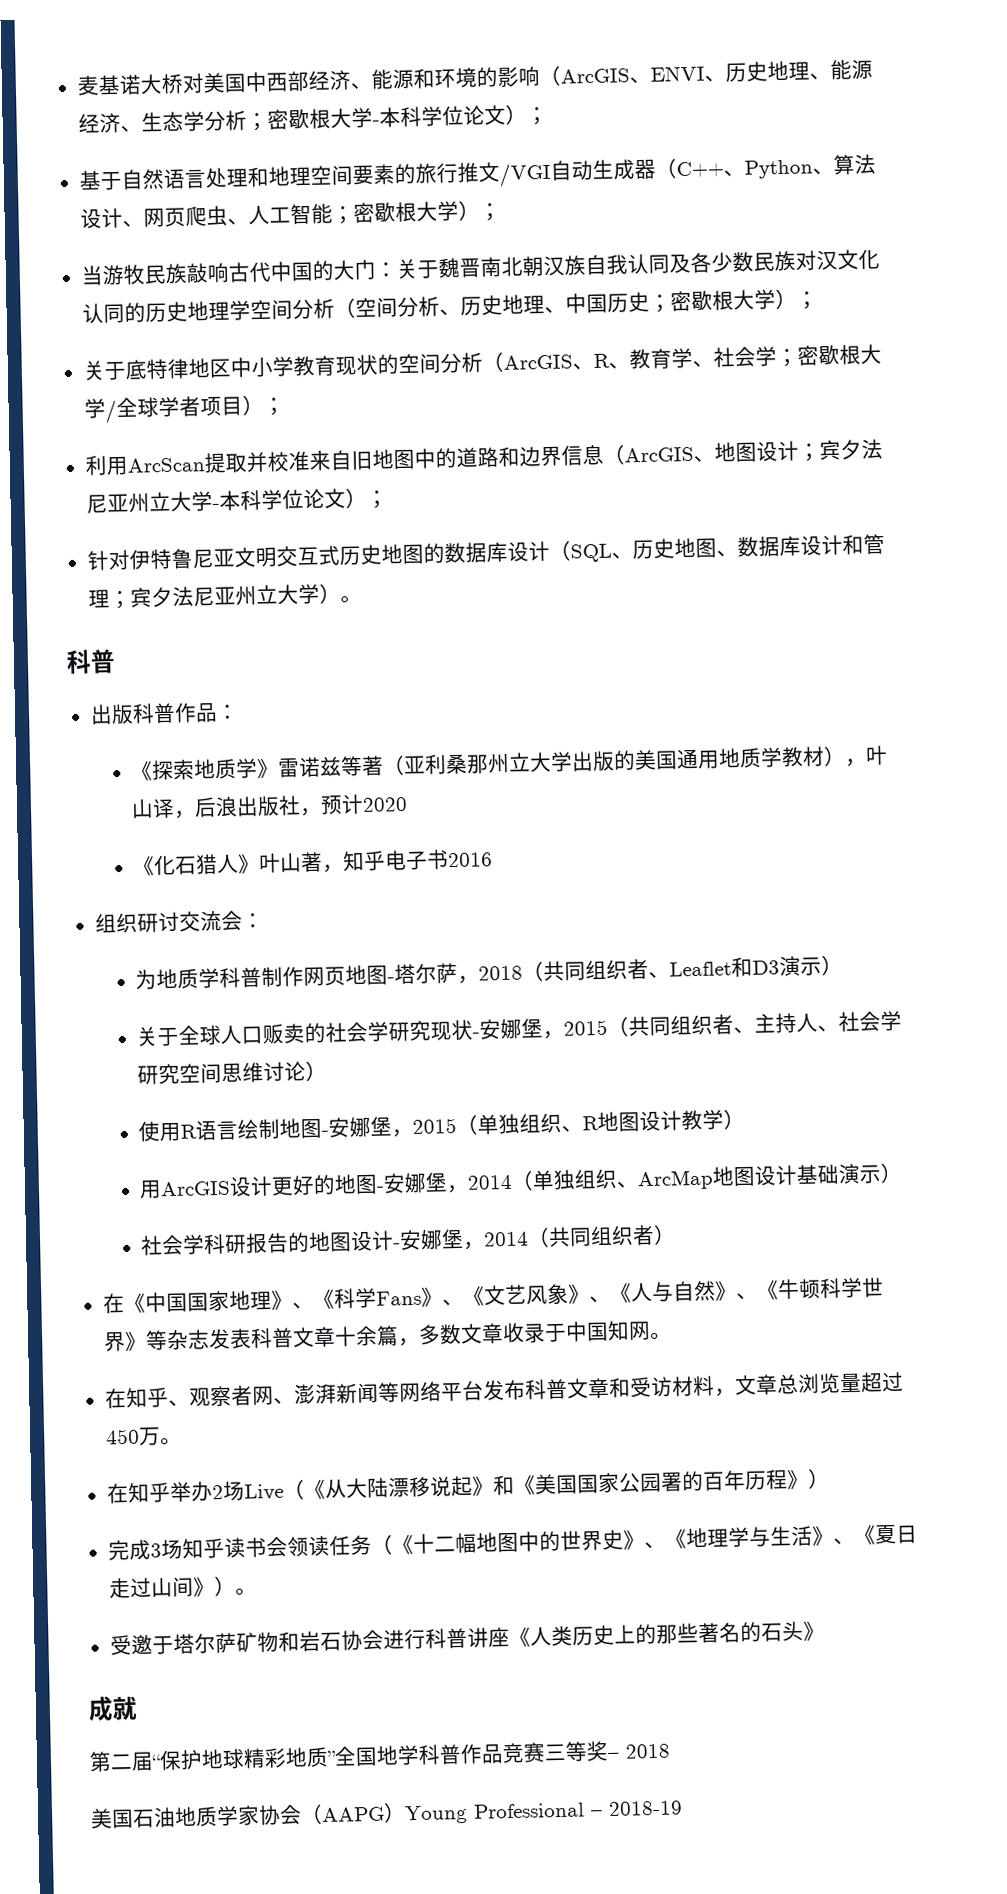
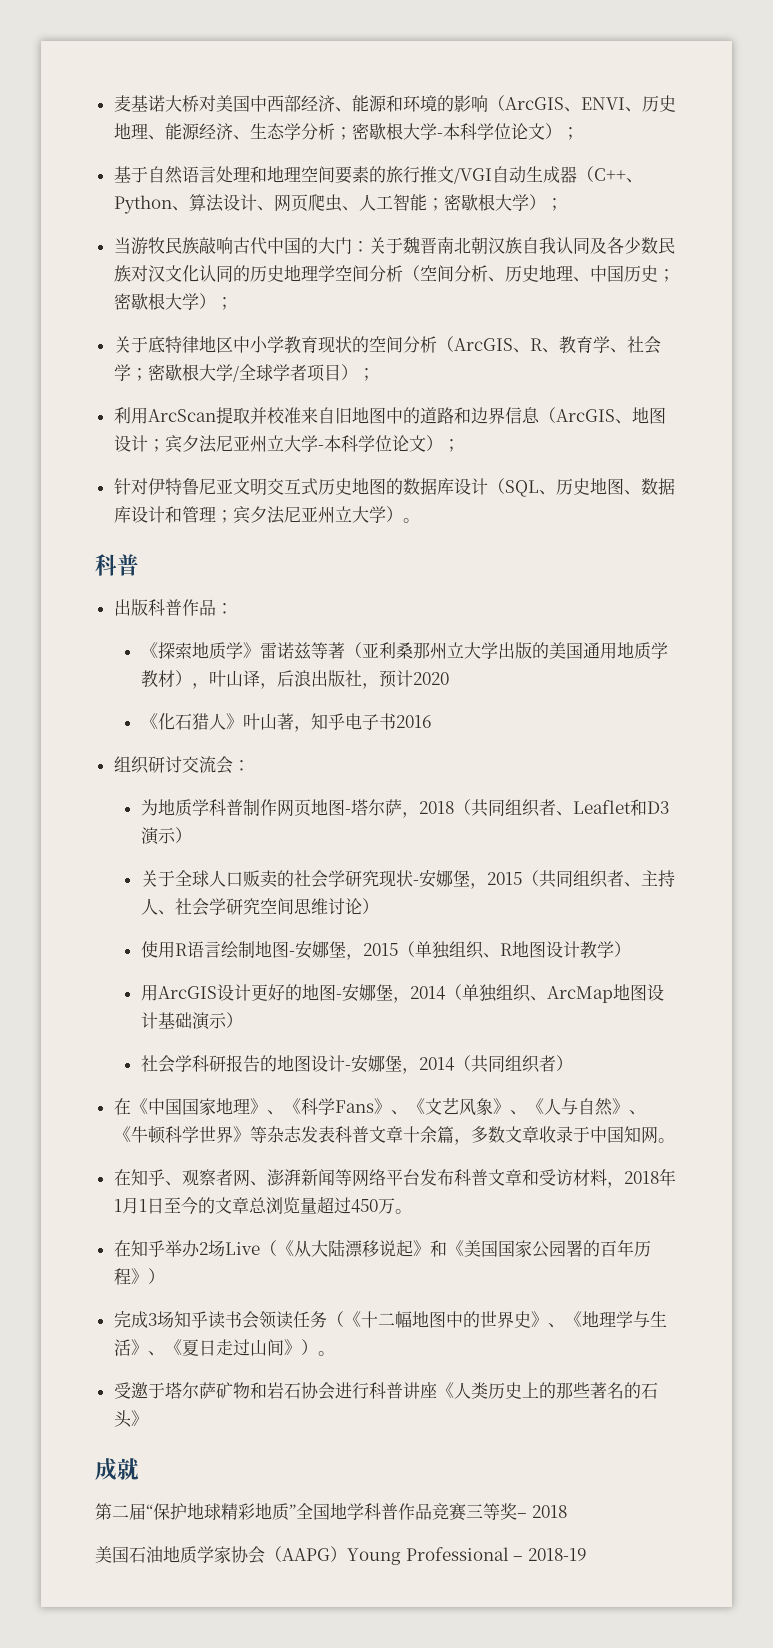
(736, 1392) none -> [623,1168,676,1186] [113,1196,215,1215] 2018年1月1日至今的

